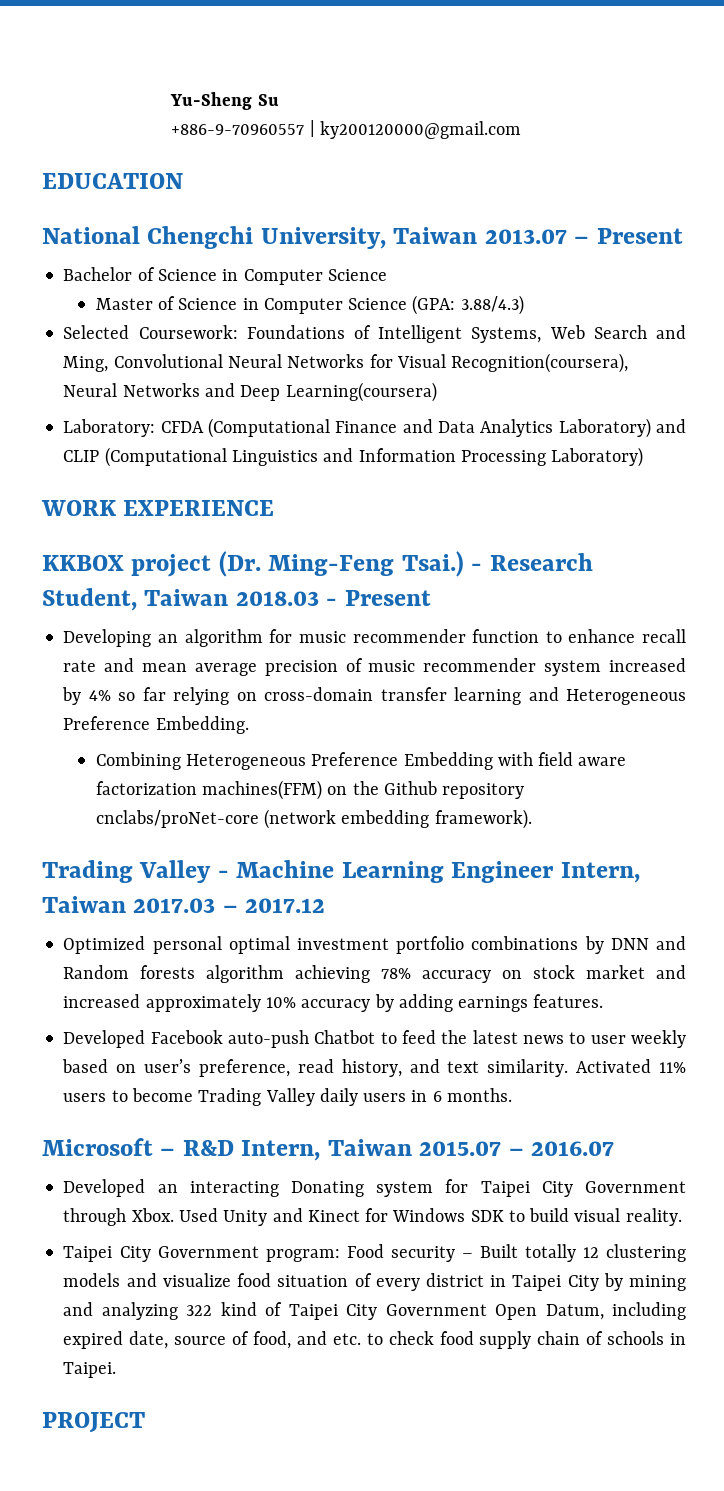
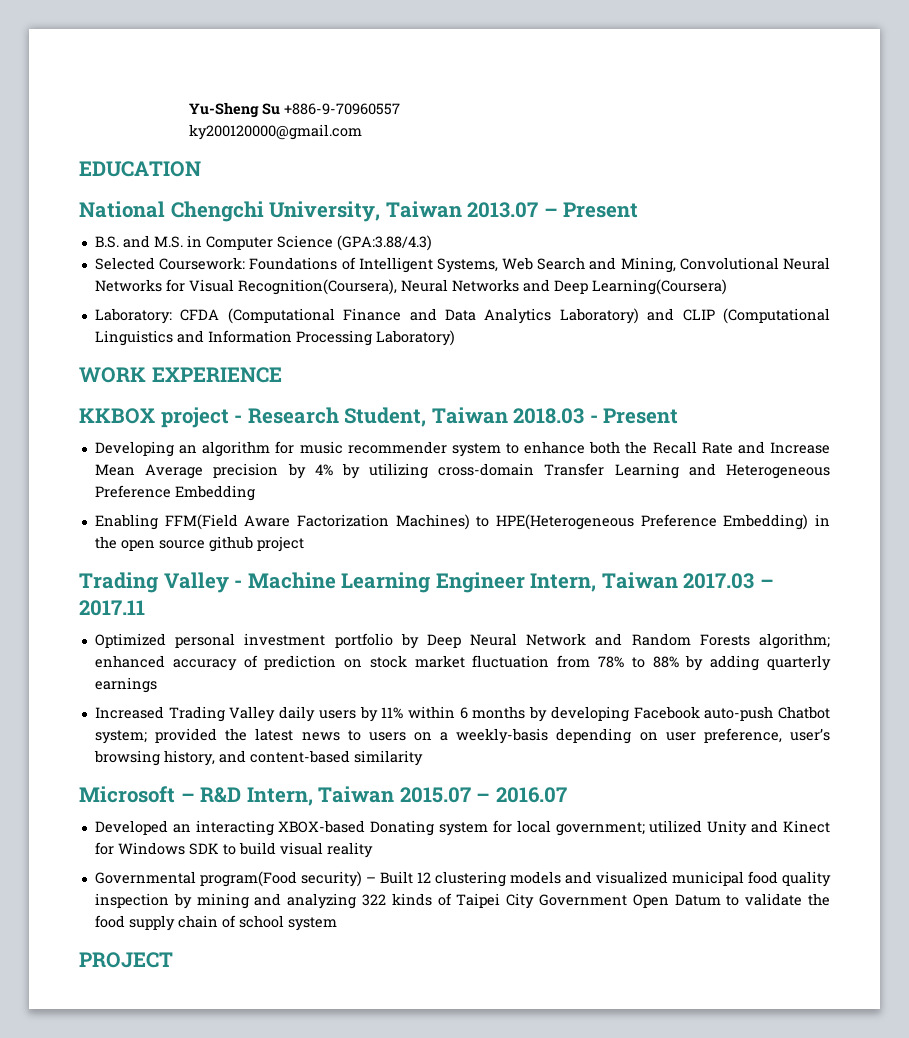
[171,120,315,137] // +886-9-70960557 | -> [283,103,400,115] +886-9-70960557 //
[63,267,387,285] [95,295,524,315] Bachelor of Science in Computer Science // Master of Science in Computer Science (GPA: 3.88/4.3) -> [94,235,432,251] B.S. and M.S. in Computer Science (GPA:3.88/4.3)
[63,356,109,372] Ming, -> [620,257,676,273] Mining,
[451,353,629,373] Recognition(coursera), -> [237,279,397,295] Recognition(Coursera),
[285,382,437,402] Learning(coursera) -> [591,279,727,295] Learning(Coursera)
[218,551,464,577] (Dr. Ming-Feng Tsai.) -> (229, 417) none
[472,629,540,643] function -> [451,443,501,457] system
[642,629,686,643] [63,658,686,676] [62,687,686,705] [63,716,249,734] [95,752,627,770] [95,780,525,800] [95,809,532,829] recall rate and mean average precision of music recommender system increased by 4% so far relying on cross-domain transfer learning and Heterogeneous Preference Embedding. // Combining Heterogeneous Preference Embedding with field aware factorization machines(FFM) on the Github repository cnclabs/proNet-core (network embedding framework). -> [589,441,830,454] [94,463,830,479] [94,485,255,501] [94,514,830,530] [94,536,304,552] both the Recall Rate and Increase Mean Average precision by 4% by utilizing cross-domain Transfer Learning and Heterogeneous Preference Embedding // Enabling FFM(Field Aware Factorization Machines) to HPE(Heterogeneous Preference Embedding) in the open source github project
[245,898,326,913] 2017.12 -> [79,600,145,616] 2017.11
[228,936,290,954] optimal -> (236, 640) none
[471,936,687,954] [63,965,686,983] [63,994,371,1012] combinations by DNN and Random forests algorithm achieving 78% accuracy on stock market and increased approximately 10% accuracy -> [400,633,830,649] [94,655,679,671] by Deep Neural Network and Random Forests algorithm; enhanced accuracy of prediction on stock market fluctuation from 78% to 88%
(453, 1003) none -> [766,655,831,671] quarterly
[533,994,604,1008] [63,1030,146,1048] features. // Developed -> [94,706,629,722] // Increased Trading Valley daily users by 11% within 6 months by developing
[380,1030,437,1044] to feed -> [94,728,218,744] system; provided
[590,1030,687,1048] [62,1059,687,1077] [63,1088,512,1106] user weekly based on user’s preference, read history, and text similarity. Activated 11% users to become Trading Valley daily users in 6 months. -> [368,728,830,744] [93,750,423,766] users on a weekly-basis depending on user preference, user’s browsing history, and content-based similarity
(279, 1189) none -> [278,820,366,833] XBOX-based
[480,1181,687,1197] [63,1208,218,1226] Taipei City Government through Xbox. Used -> [516,820,703,836] local government; utilized
[625,1208,682,1226] [63,1244,455,1262] reality. // Taipei City Government program: Food security -> [326,842,373,858] [94,871,362,887] reality // Governmental program(Food security)
[524,1244,576,1262] totally -> (413, 877) none
[162,1273,599,1291] visualize food situation of every district in Taipei City -> [595,871,831,887] [94,893,169,908] visualized municipal food quality inspection
[220,1302,257,1316] kind -> [391,893,432,906] kinds
[545,1302,686,1320] [63,1331,434,1349] Datum, including expired date, source of food, and etc. to check -> [674,893,830,906] Datum to validate the
[607,1331,686,1345] [63,1362,117,1378] schools in Taipei. -> [238,915,337,931] school system

